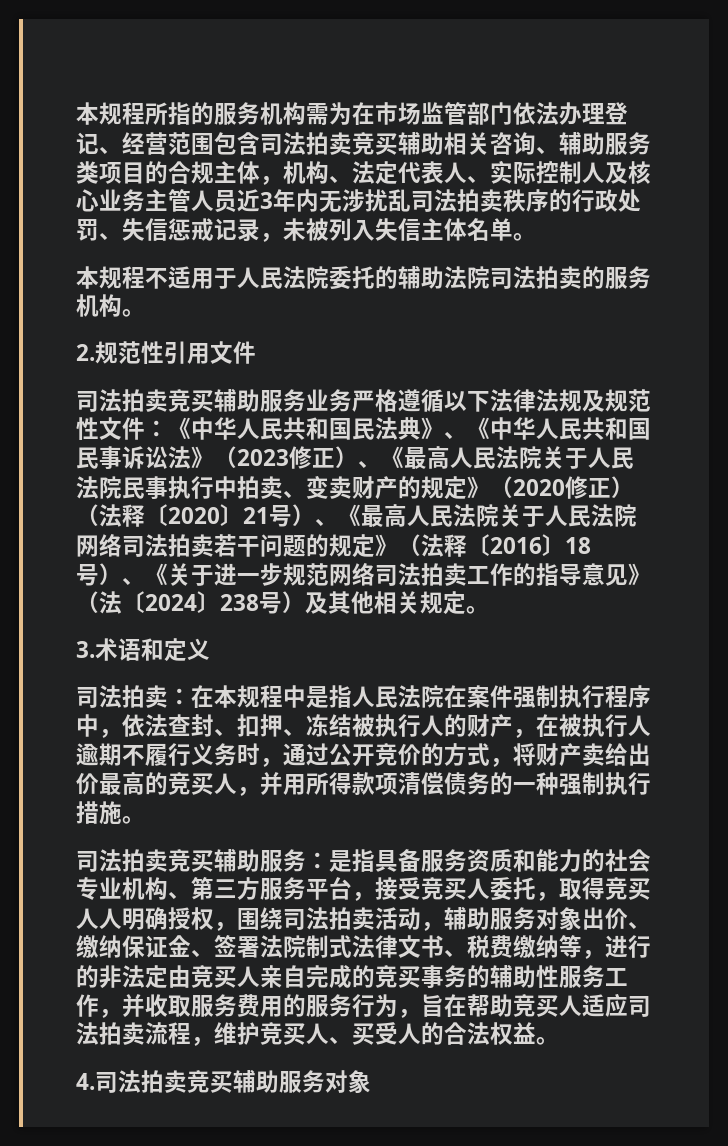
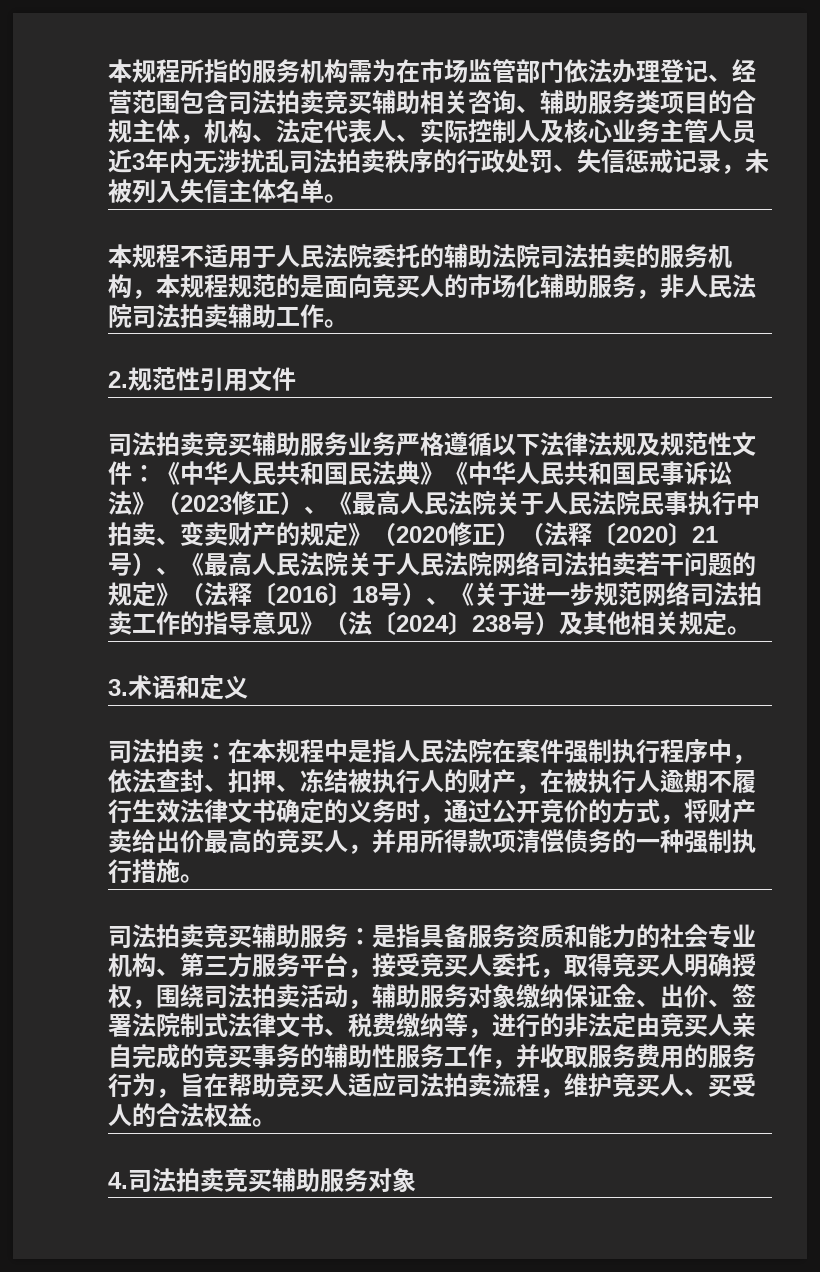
(122, 305) none -> [132,273,756,299] [108,303,324,329] ，本规程规范的是面向竞买人的市场化辅助服务，非人民法院司法拍卖辅助工作
[444,432,467,439] 、 -> (444, 473) none
(191, 754) none -> [132,799,348,824] 生效法律文书确定的
[99,908,122,929] 人 -> (684, 965) none
[582,907,651,930] 出价、 -> (516, 996) none
(214, 953) none -> [660,984,732,1008] 出价、

